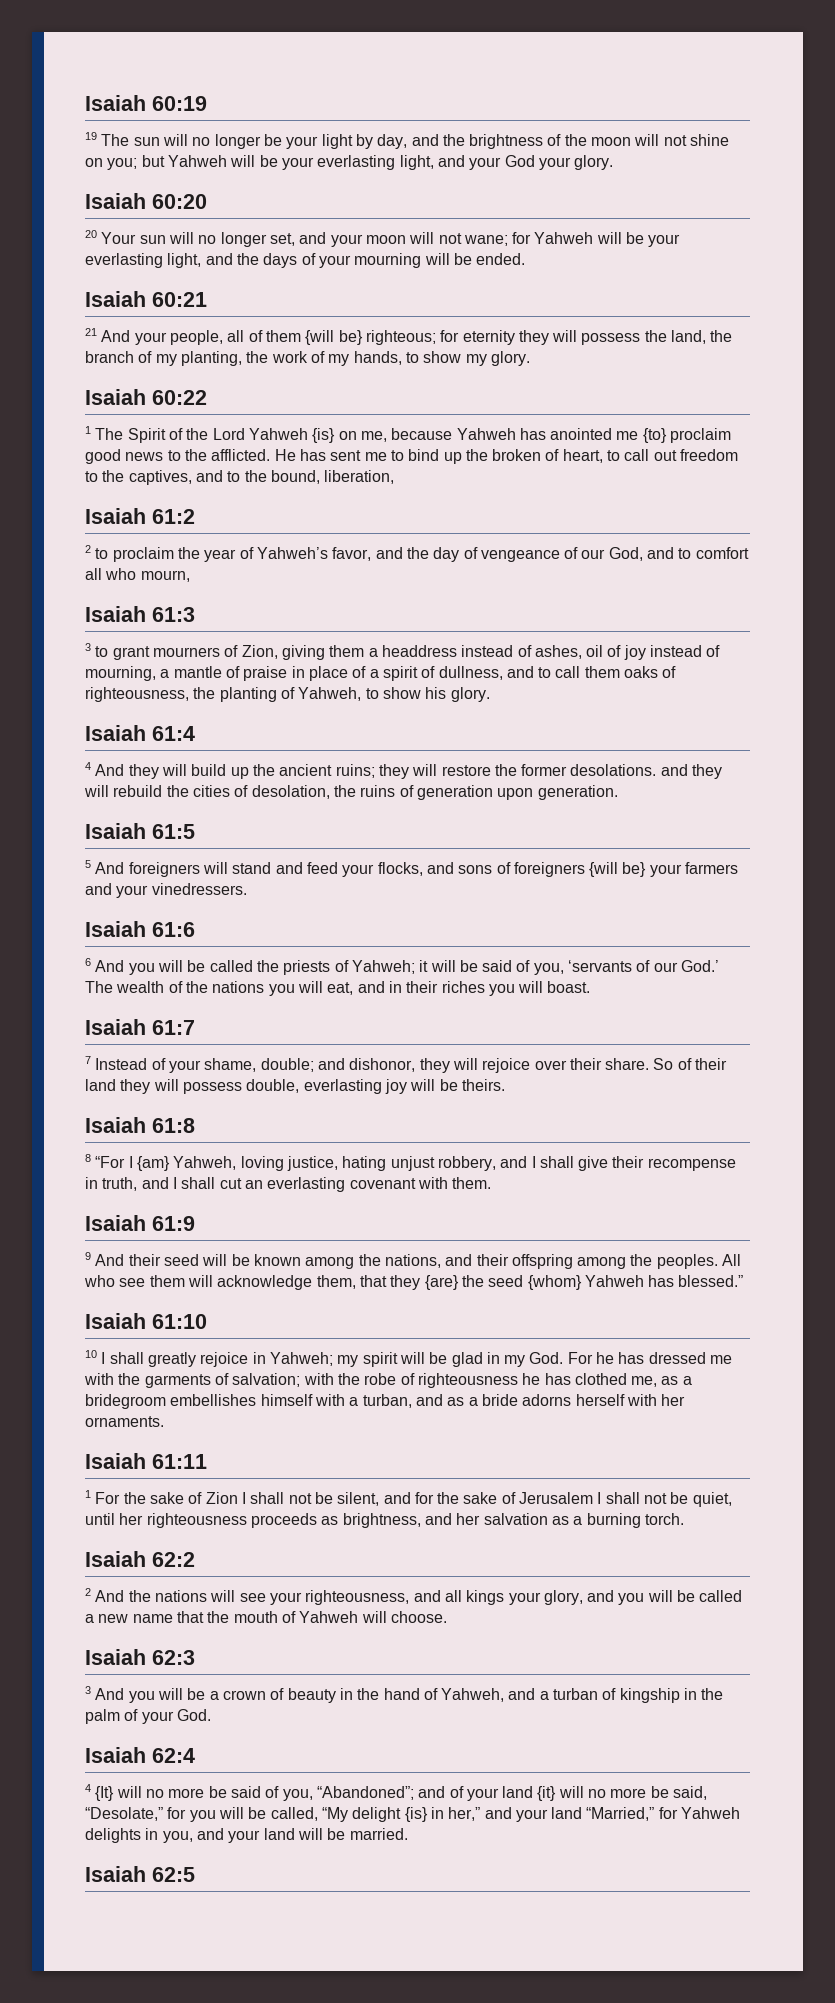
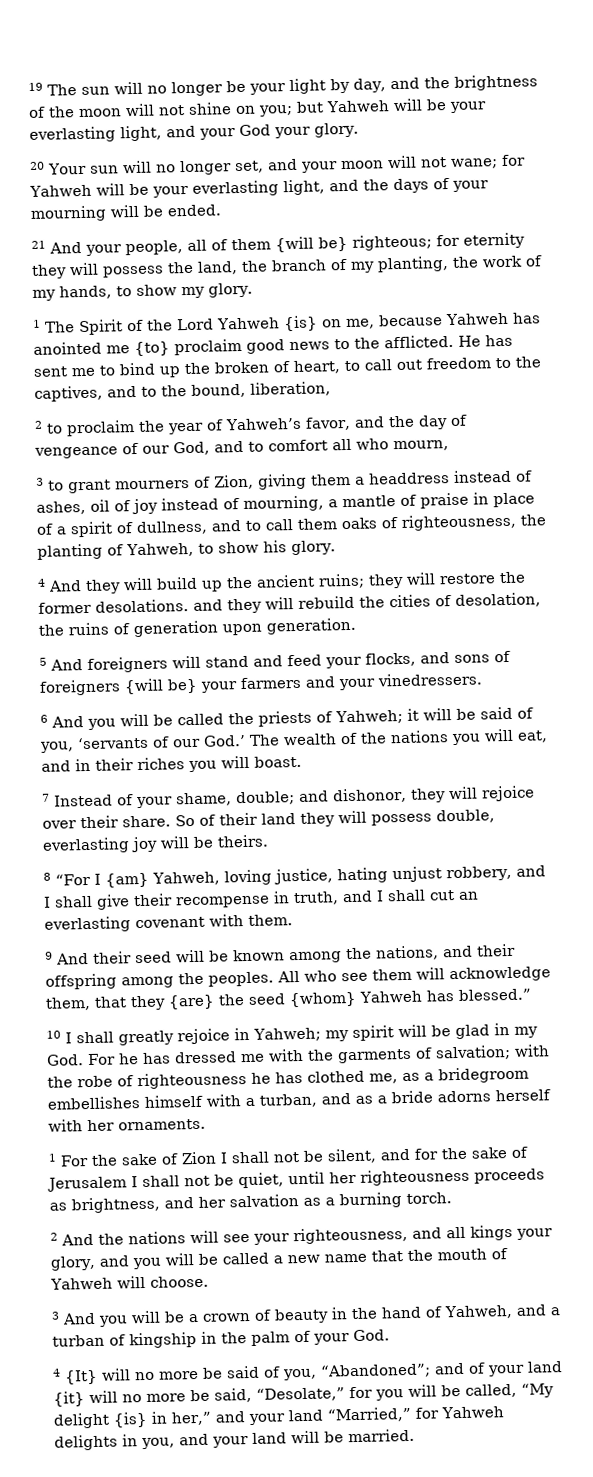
[85,95,207,111] Isaiah 60:19 // -> (28, 86) none
[85,193,207,209] // Isaiah 60:20 -> (359, 130) none
[85,291,207,307] // Isaiah 60:21 -> (222, 210) none
[85,389,207,405] // Isaiah 60:22 -> (253, 290) none
[85,508,195,524] // Isaiah 61:2 -> (331, 389) none
[85,606,195,622] // Isaiah 61:3 -> (449, 446) none
[85,725,195,741] // Isaiah 61:4 -> (336, 548) none
[85,823,195,839] // Isaiah 61:5 -> (357, 626) none
[85,921,195,937] // Isaiah 61:6 -> (483, 679) none
[85,1019,195,1035] // Isaiah 61:7 -> (302, 761) none
[85,1117,195,1133] // Isaiah 61:8 -> (269, 841) none
[85,1215,195,1231] // Isaiah 61:9 -> (293, 920) none
[85,1313,207,1329] // Isaiah 61:10 -> (532, 994) none
[85,1453,207,1469] // Isaiah 61:11 -> (206, 1124) none
[85,1551,195,1567] // Isaiah 62:2 -> (452, 1198) none
[85,1649,195,1665] // Isaiah 62:3 -> (209, 1281) none
[85,1747,195,1763] // Isaiah 62:4 -> (390, 1335) none
[85,1866,195,1882] // Isaiah 62:5 -> (415, 1435) none

